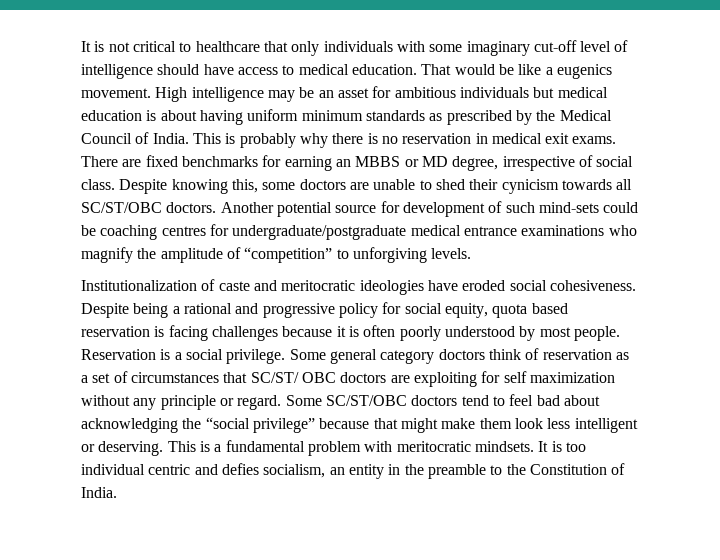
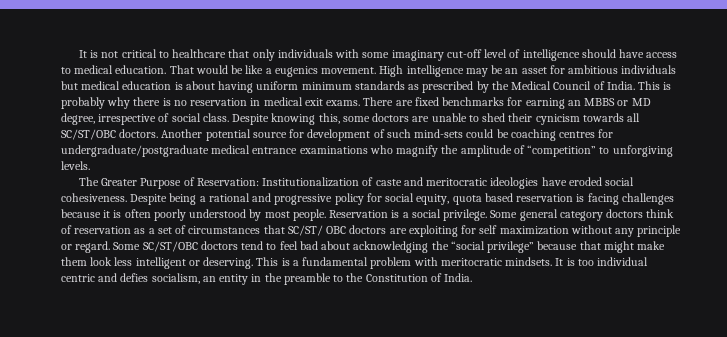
(472, 253) none -> [78,177,259,189] The Greater Purpose of Reservation:

